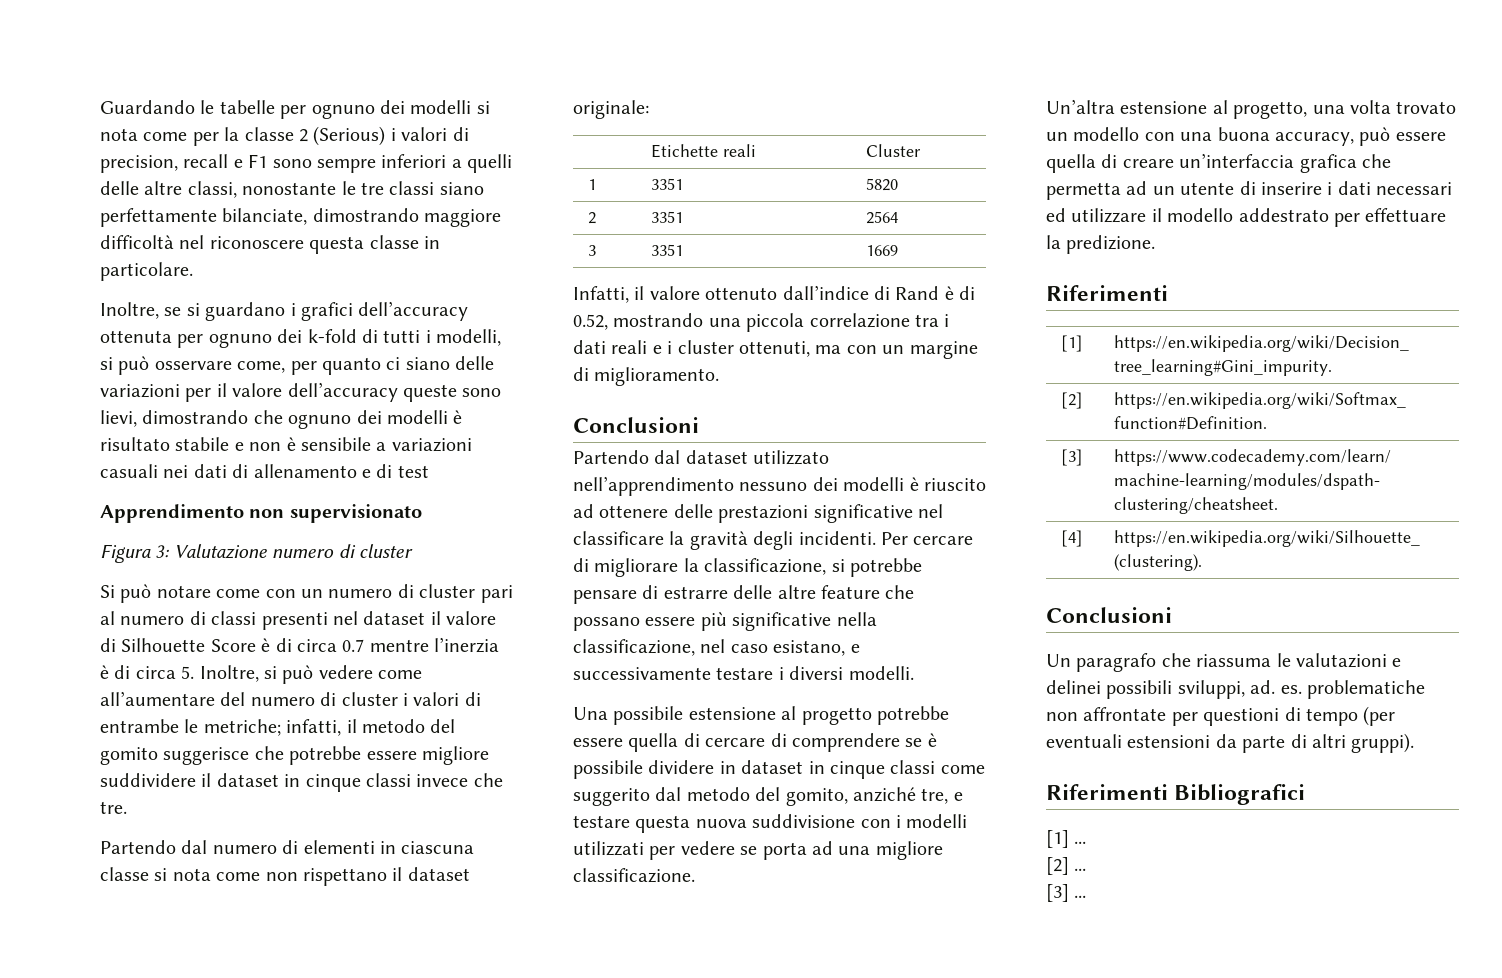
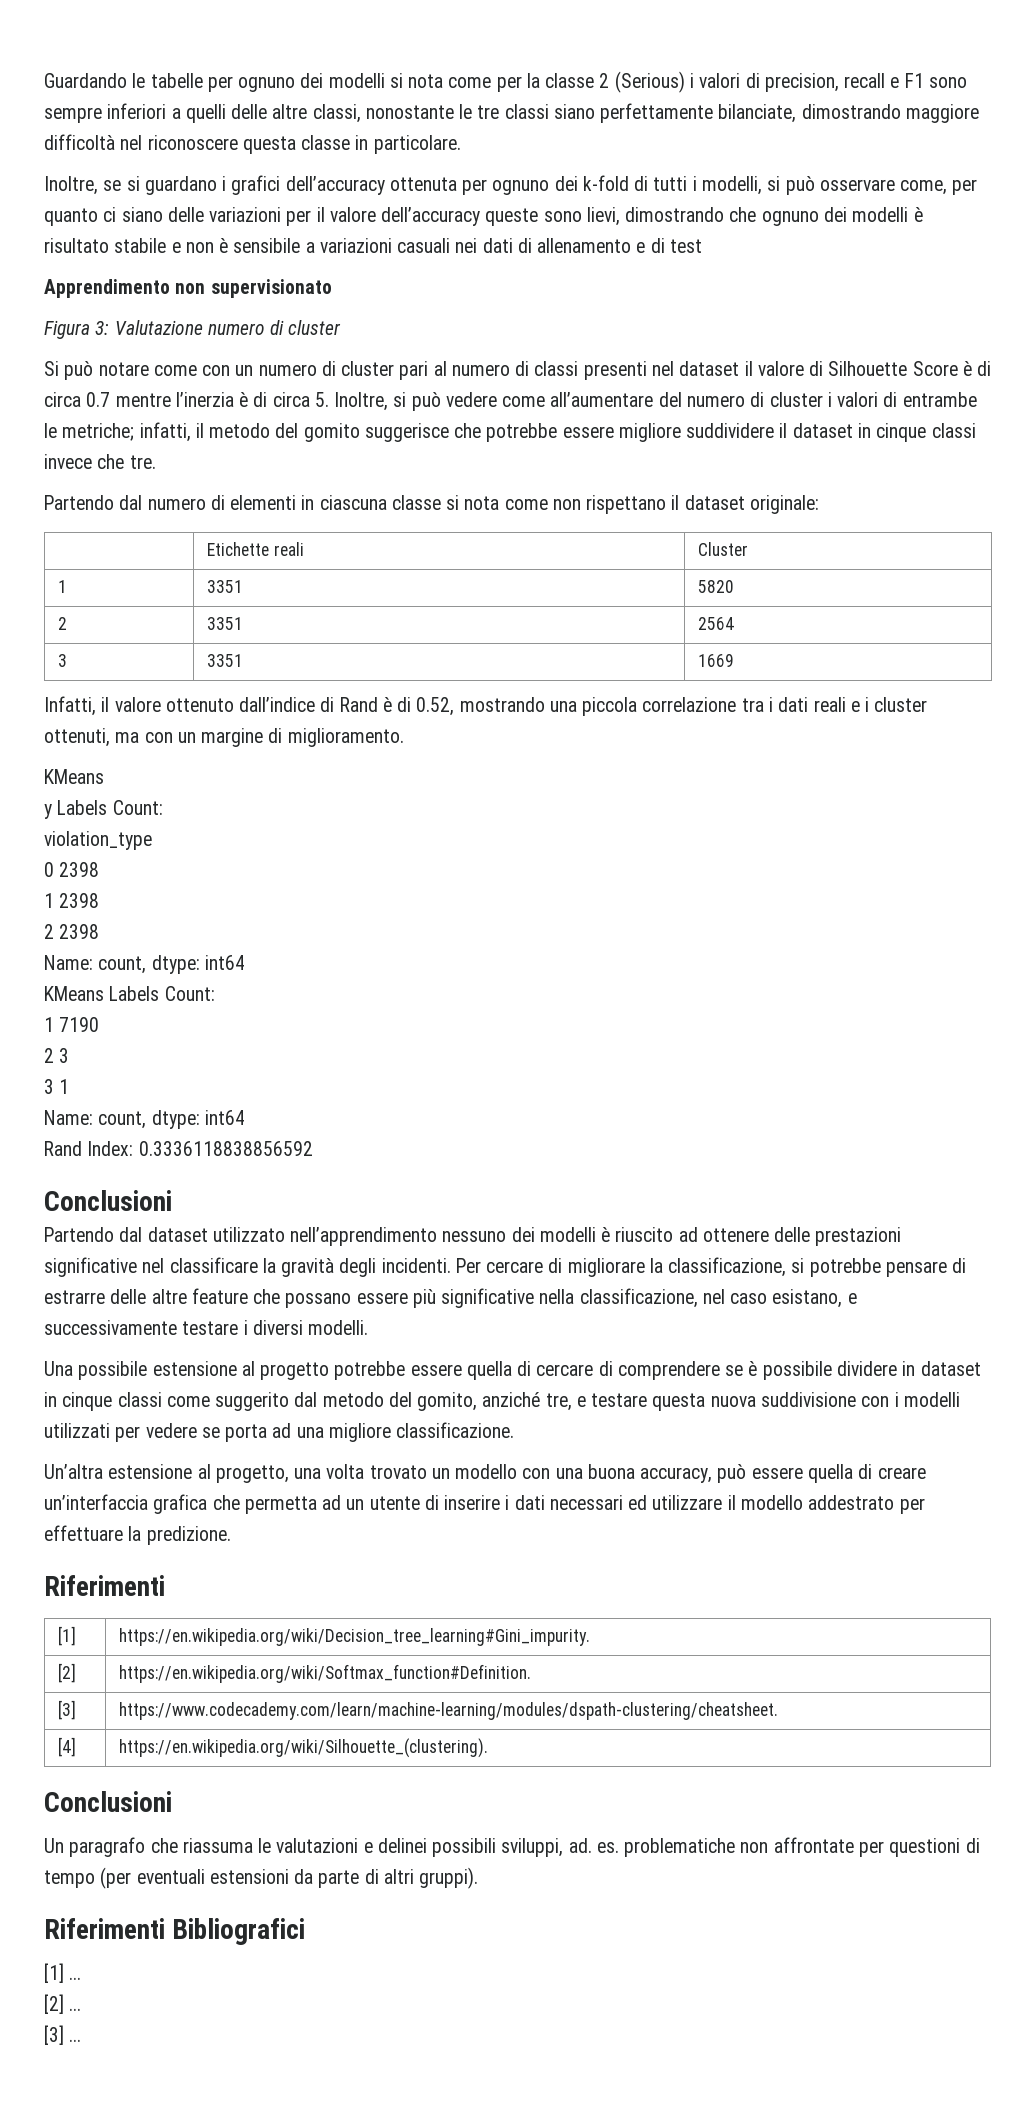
(720, 376) none -> [44,769,104,784] [44,800,163,819] [44,831,152,850] [44,862,100,877] [44,893,100,908] [44,924,100,939] [44,955,245,974] [44,986,215,1001] [44,1017,100,1032] [44,1048,70,1063] [44,1079,70,1094] [44,1110,245,1129] [44,1141,313,1156] // KMeans // y Labels Count: // violation_type // 0 2398 // 1 2398 // 2 2398 // Name: count, dtype: int64 // KMeans Labels Count: // 1 7190 // 2 3 // 3 1 // Name: count, dtype: int64 // Rand Index: 0.3336118838856592

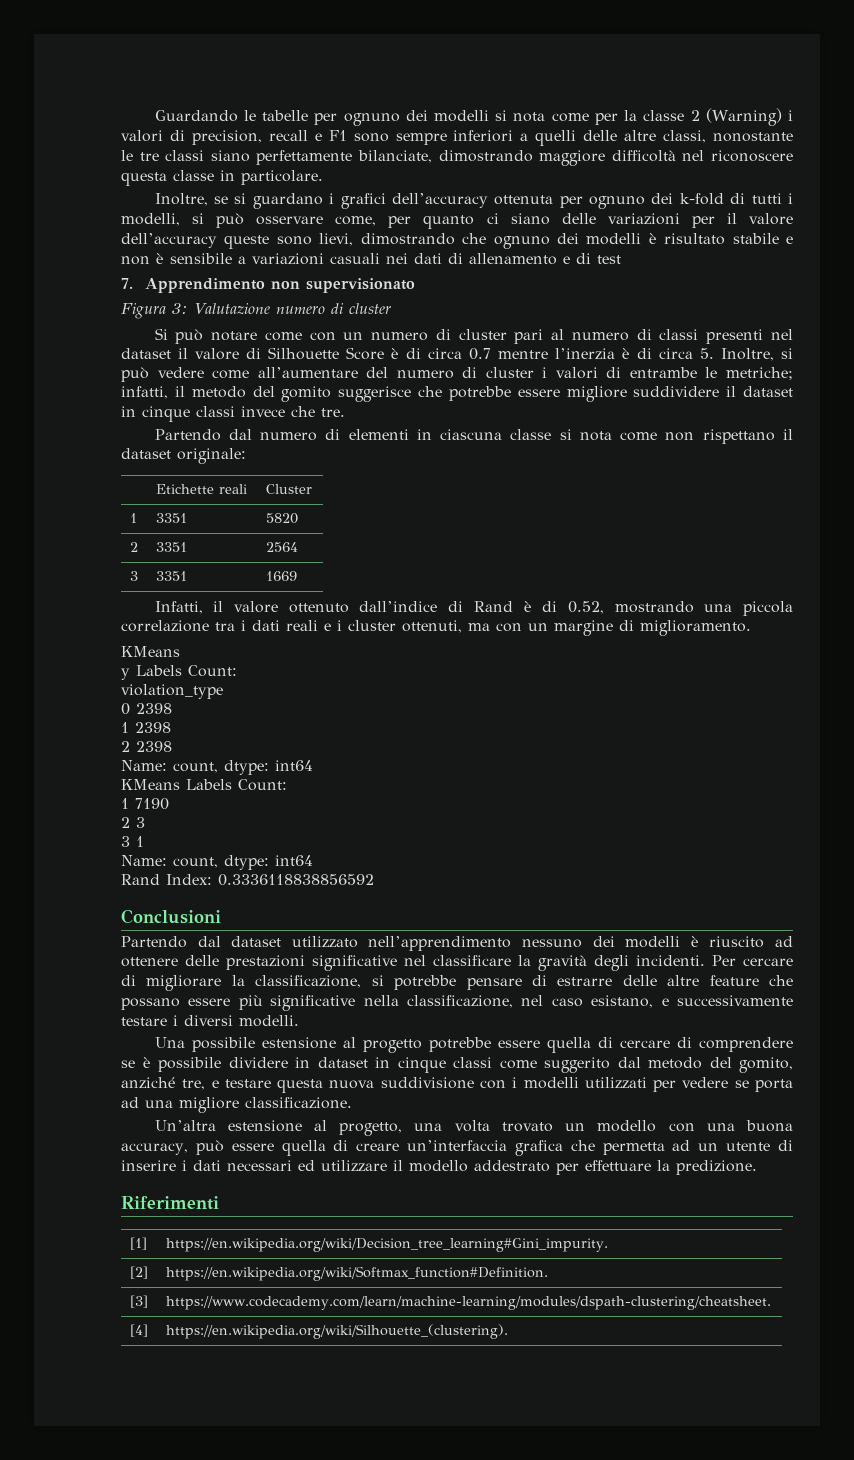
[614,71,685,93] (Serious) -> [705,108,782,126] (Warning)
(702, 246) none -> [121,278,133,289] 7.
[44,1791,172,1812] [44,1837,980,1857] [44,1867,479,1889] [44,1918,306,1945] [44,1963,82,1983] [44,1994,82,2014] [44,2025,82,2045] // Conclusioni // Un paragrafo che riassuma le valutazioni e delinei possibili sviluppi, ad. es. problematiche non affrontate per questioni di tempo (per eventuali estensioni da parte di altri gruppi). // Riferimenti Bibliografici // [1] ... // [2] ... // [3] ... -> (508, 1331) none

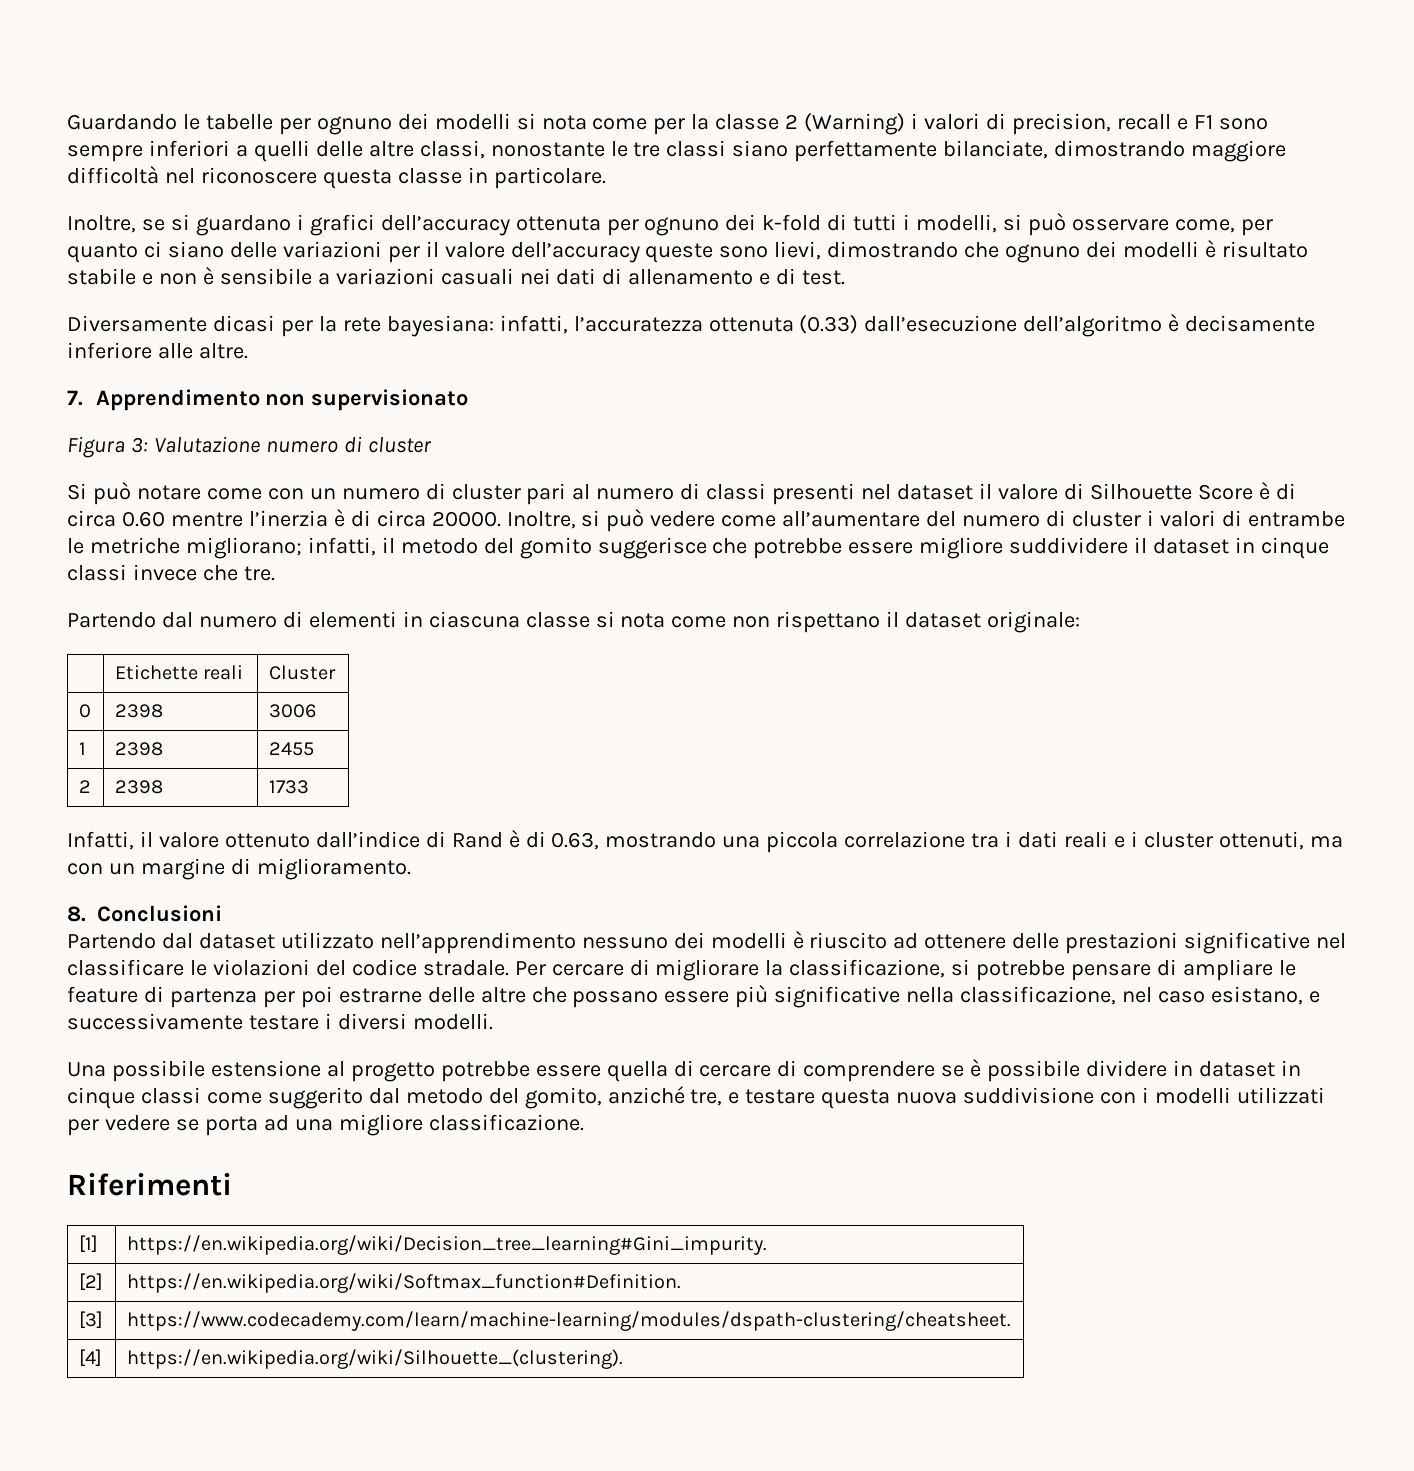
[597,255,621,264] test -> [802,270,846,285] [67,314,1316,337] [67,342,248,359] test. // Diversamente dicasi per la rete bayesiana: infatti, l’accuratezza ottenuta (0.33) dall’esecuzione dell’algoritmo è decisamente inferiore alle altre.
[469,348,491,360] 0.7 -> [121,511,165,527] 0.60
[700,348,714,359] 5. -> [431,511,501,527] 20000.
[726,367,794,380] metriche; -> [89,537,302,559] metriche migliorano;
(312, 489) none -> [78,704,91,718] [114,704,163,718] [268,704,316,718] // 0 | 2398 | 3006
[155,513,187,523] [265,513,298,524] 3351 | 5820 -> [114,742,163,756] [268,742,314,756] 2398 | 2455
[155,542,187,552] [265,542,298,552] [129,571,138,581] [155,571,187,581] [265,571,297,581] 3351 | 2564 // 3 | 3351 | 1669 -> [114,780,163,794] [268,780,309,794] 2398 | 1733
[567,601,604,614] 0.52, -> [551,832,600,850] 0.63,
[121,646,180,657] [121,665,237,680] [121,684,223,699] [121,703,172,715] [121,722,171,733] [121,741,172,752] [121,760,313,775] [121,779,287,791] [121,798,169,810] [121,817,145,828] [121,836,144,847] [121,855,313,870] [121,874,374,886] KMeans // y Labels Count: // violation_type // 0 2398 // 1 2398 // 2 2398 // Name: count, dtype: int64 // KMeans Labels Count: // 1 7190 // 2 3 // 3 1 // Name: count, dtype: int64 // Rand Index: 0.3336118838856592 // -> [67,906,86,922] 8.
[518,955,705,971] la gravità degli incidenti. -> [189,959,509,976] le violazioni del codice stradale.
[557,975,759,986] estrarre delle altre feature -> [1183,959,1296,981] [67,986,526,1008] ampliare le feature di partenza per poi estrarne delle altre
[154,1120,793,1136] [121,1140,793,1156] [121,1160,757,1175] // Un’altra estensione al progetto, una volta trovato un modello con una buona accuracy, può essere quella di creare un’interfaccia grafica che permetta ad un utente di inserire i dati necessari ed utilizzare il modello addestrato per effettuare la predizione. -> (584, 1122) none

